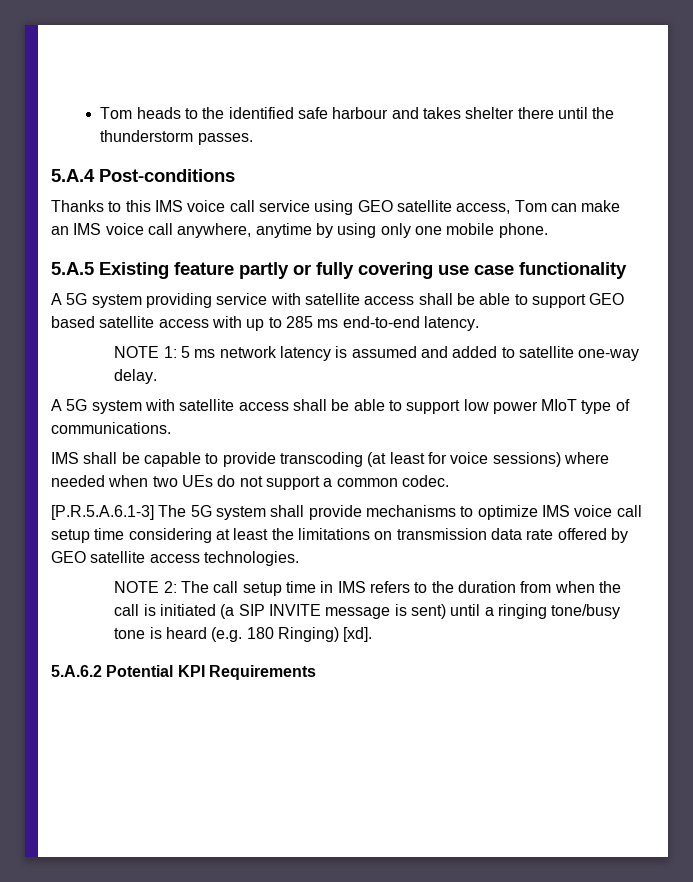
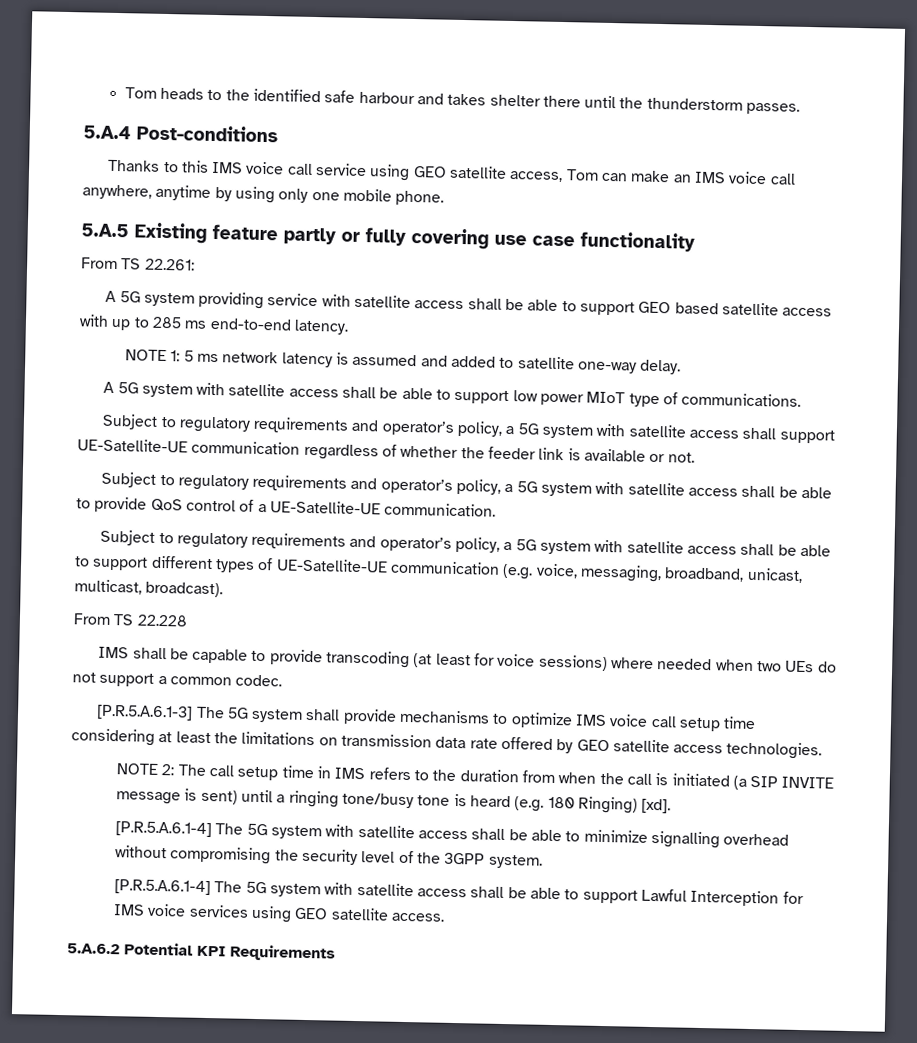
(627, 270) none -> [81,257,195,271] // From TS 22.261:
(171, 428) none -> [102,413,835,444] [77,438,695,463] [101,471,832,499] [76,496,497,517] [100,529,831,557] [75,555,803,583] [74,579,224,598] [73,613,188,627] // Subject to regulatory requirements and operator’s policy, a 5G system with satellite access shall support UE-Satellite-UE communication regardless of whether the feeder link is available or not. // Subject to regulatory requirements and operator’s policy, a 5G system with satellite access shall be able to provide QoS control of a UE-Satellite-UE communication. // Subject to regulatory requirements and operator’s policy, a 5G system with satellite access shall be able to support different types of UE-Satellite-UE communication (e.g. voice, messaging, broadband, unicast, multicast, broadcast). // From TS 22.228
(373, 634) none -> [115,821,790,849] [115,845,543,869] [114,879,804,907] [113,903,445,923] // [P.R.5.A.6.1-4] The 5G system with satellite access shall be able to minimize signalling overhead without compromising the security level of the 3GPP system. // [P.R.5.A.6.1-4] The 5G system with satellite access shall be able to support Lawful Interception for IMS voice services using GEO satellite access.

